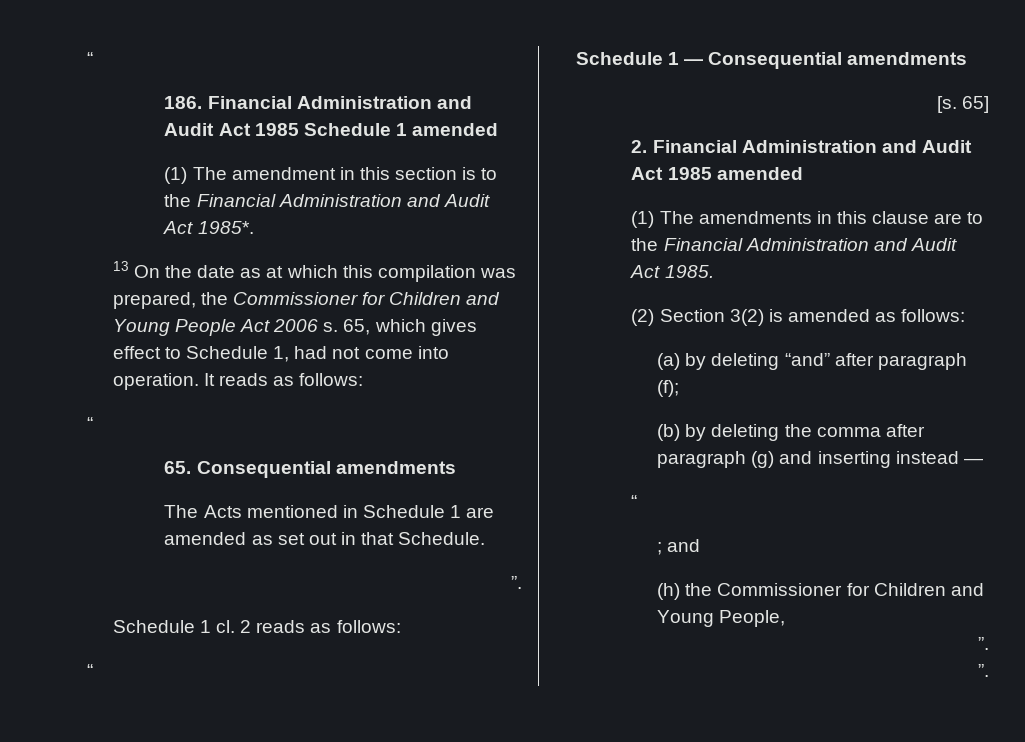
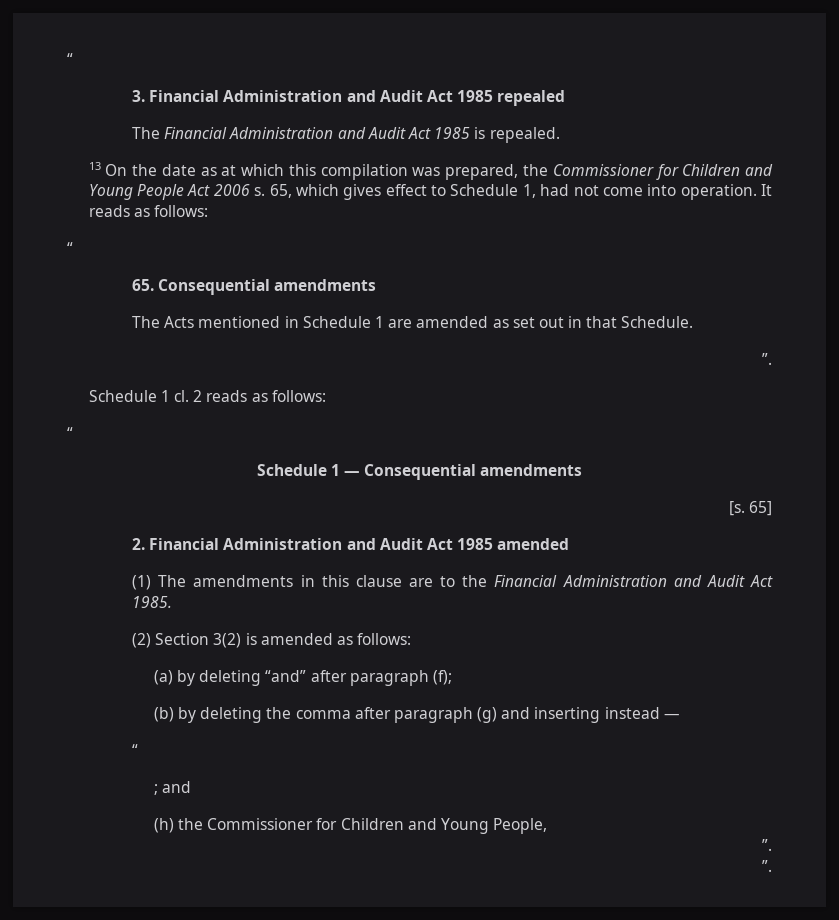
[87,52,93,65] [164,96,472,109] [164,123,499,136] [164,167,498,184] [164,194,490,207] [163,221,254,234] “ // 186. Financial Administration and Audit Act 1985 Schedule 1 amended // (1) The amendment in this section is to the Financial Administration and Audit Act 1985*. -> [67,53,73,65] [132,90,566,106] [132,127,560,143] “ // 3. Financial Administration and Audit Act 1985 repealed // The Financial Administration and Audit Act 1985 is repealed.

